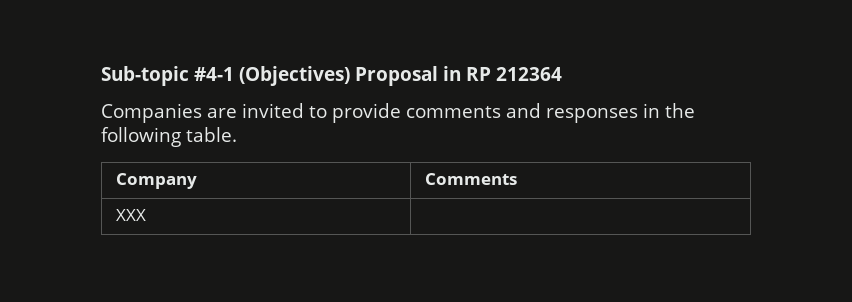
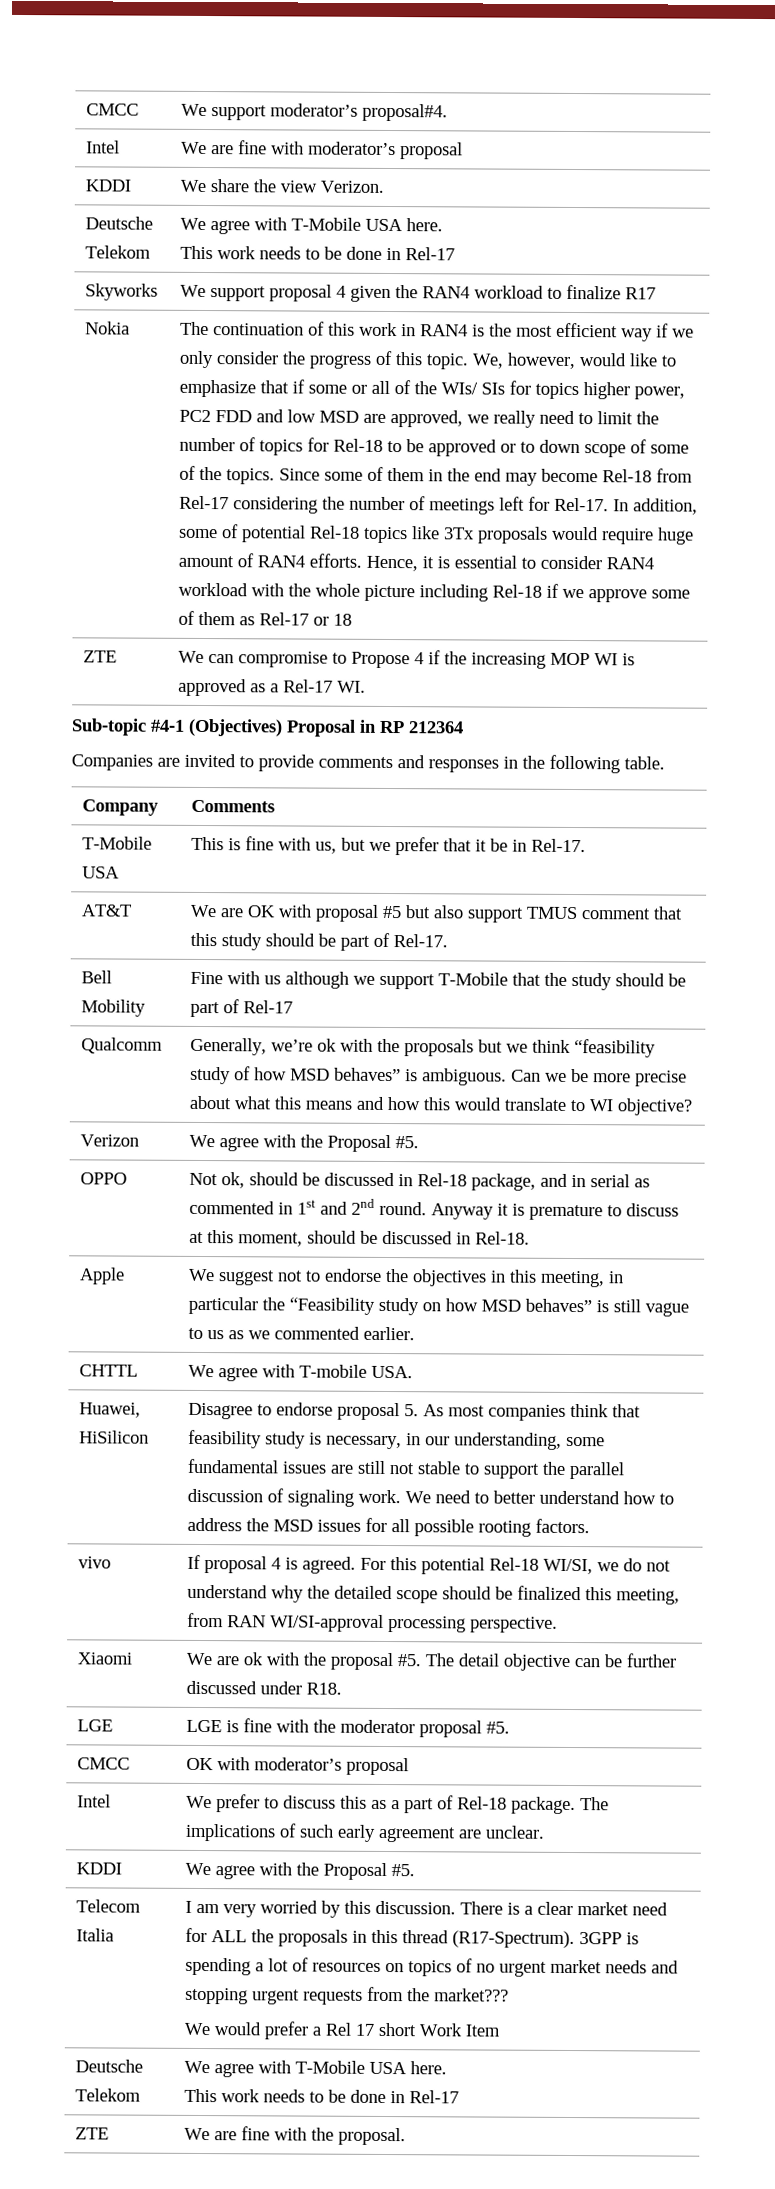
(101, 76) none -> [85,103,139,116] [180,103,448,122] [85,140,120,154] [180,140,463,160] [84,179,131,192] [179,179,384,193] [84,216,153,230] [84,245,151,259] [179,217,443,235] [179,245,455,261] [84,283,158,301] [179,284,656,303] [84,321,130,335] [179,321,694,342] [178,350,677,370] [178,379,685,400] [178,409,659,428] [178,437,689,458] [178,465,693,486] [178,495,698,515] [178,524,694,545] [177,553,654,572] [177,582,690,603] [177,610,352,626] [82,650,117,663] [177,650,635,669] [177,678,366,697] CMCC | We support moderator’s proposal#4. // Intel | We are fine with moderator’s proposal // KDDI | We share the view Verizon. // Deutsche Telekom | We agree with T-Mobile USA here. // This work needs to be done in Rel-17 // Skyworks | We support proposal 4 given the RAN4 workload to finalize R17 // Nokia | The continuation of this work in RAN4 is the most efficient way if we only consider the progress of this topic. We, however, would like to emphasize that if some or all of the WIs/ SIs for topics higher power, PC2 FDD and low MSD are approved, we really need to limit the number of topics for Rel-18 to be approved or to down scope of some of the topics. Since some of them in the end may become Rel-18 from Rel-17 considering the number of meetings left for Rel-17. In addition, some of potential Rel-18 topics like 3Tx proposals would require huge amount of RAN4 efforts. Hence, it is essential to consider RAN4 workload with the whole picture including Rel-18 if we approve some of them as Rel-17 or 18 // ZTE | We can compromise to Propose 4 if the increasing MOP WI is approved as a Rel-17 WI. //
[115,209,146,221] XXX | -> [81,836,152,850] [81,866,120,879] [190,836,586,856] [80,904,132,917] [189,904,683,923] [189,932,448,951] [80,970,112,984] [80,999,146,1017] [189,971,686,991] [189,999,293,1018] [80,1037,163,1054] [189,1037,656,1058] [189,1066,687,1087] [188,1095,692,1116] [79,1134,139,1147] [188,1134,419,1153] [79,1172,127,1185] [188,1172,650,1191] [188,1198,679,1221] [188,1230,530,1247] [78,1267,125,1285] [187,1268,624,1288] [187,1296,689,1317] [187,1326,415,1341] [78,1364,138,1377] [187,1364,413,1382] [78,1402,141,1418] [78,1430,149,1444] [187,1402,641,1421] [187,1429,605,1450] [186,1458,625,1480] [186,1488,674,1507] [186,1517,590,1537] [77,1556,111,1569] [186,1554,671,1575] [186,1584,680,1605] [186,1612,558,1633] [76,1652,132,1665] [185,1652,676,1671] [185,1680,342,1695] [76,1719,113,1732] [185,1718,510,1738] [76,1757,130,1770] [185,1757,409,1776] [76,1794,111,1808] [185,1794,609,1815] [184,1823,545,1843] [75,1862,122,1875] [184,1862,415,1881] [75,1899,141,1913] [75,1928,114,1942] [184,1900,668,1918] [184,1927,639,1949] [184,1957,679,1977] [184,1986,509,2005] [183,2021,500,2040] [74,2059,143,2073] [74,2088,141,2102] [183,2060,447,2078] [183,2088,459,2104] [74,2127,109,2140] [183,2126,406,2146] T-Mobile USA | This is fine with us, but we prefer that it be in Rel-17. // AT&T | We are OK with proposal #5 but also support TMUS comment that this study should be part of Rel-17. // Bell Mobility | Fine with us although we support T-Mobile that the study should be part of Rel-17 // Qualcomm | Generally, we’re ok with the proposals but we think “feasibility study of how MSD behaves” is ambiguous. Can we be more precise about what this means and how this would translate to WI objective? // Verizon | We agree with the Proposal #5. // OPPO | Not ok, should be discussed in Rel-18 package, and in serial as commented in 1st and 2nd round. Anyway it is premature to discuss at this moment, should be discussed in Rel-18. // Apple | We suggest not to endorse the objectives in this meeting, in particular the “Feasibility study on how MSD behaves” is still vague to us as we commented earlier. // CHTTL | We agree with T-mobile USA. // Huawei, HiSilicon | Disagree to endorse proposal 5. As most companies think that feasibility study is necessary, in our understanding, some fundamental issues are still not stable to support the parallel discussion of signaling work. We need to better understand how to address the MSD issues for all possible rooting factors. // vivo | If proposal 4 is agreed. For this potential Rel-18 WI/SI, we do not understand why the detailed scope should be finalized this meeting, from RAN WI/SI-approval processing perspective. // Xiaomi | We are ok with the proposal #5. The detail objective can be further discussed under R18. // LGE | LGE is fine with the moderator proposal #5. // CMCC | OK with moderator’s proposal // Intel | We prefer to discuss this as a part of Rel-18 package. The implications of such early agreement are unclear. // KDDI | We agree with the Proposal #5. // Telecom Italia | I am very worried by this discussion. There is a clear market need for ALL the proposals in this thread (R17-Spectrum). 3GPP is spending a lot of resources on topics of no urgent market needs and stopping urgent requests from the market??? // We would prefer a Rel 17 short Work Item // Deutsche Telekom | We agree with T-Mobile USA here. // This work needs to be done in Rel-17 // ZTE | We are fine with the proposal.

